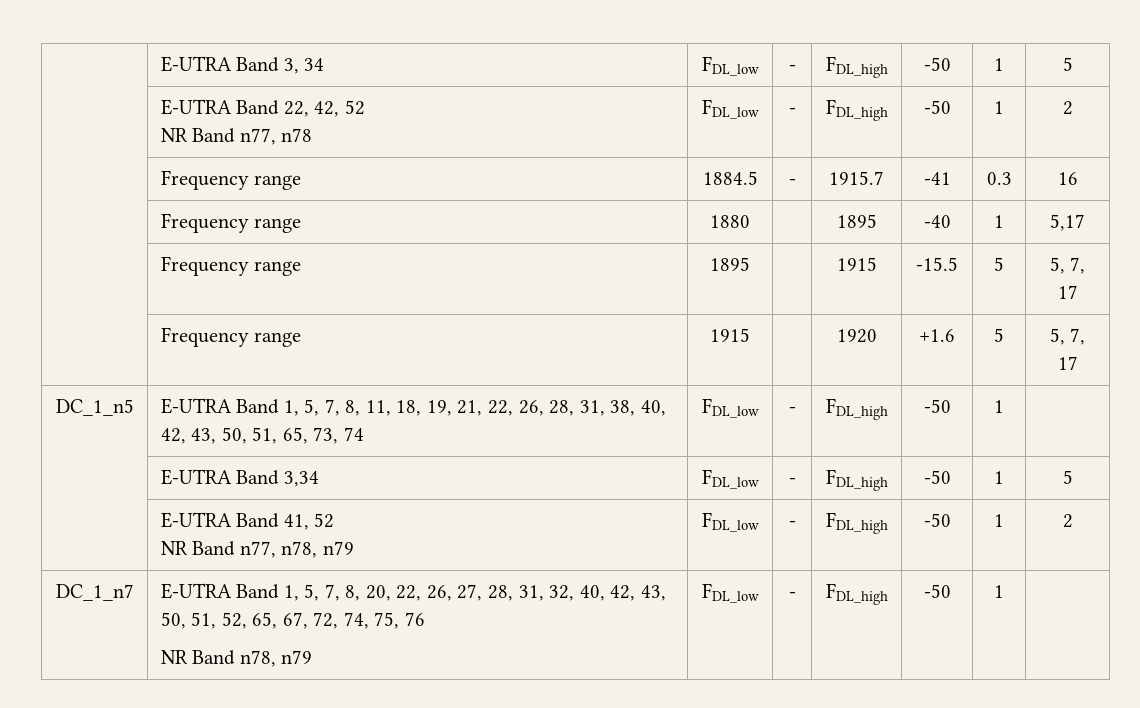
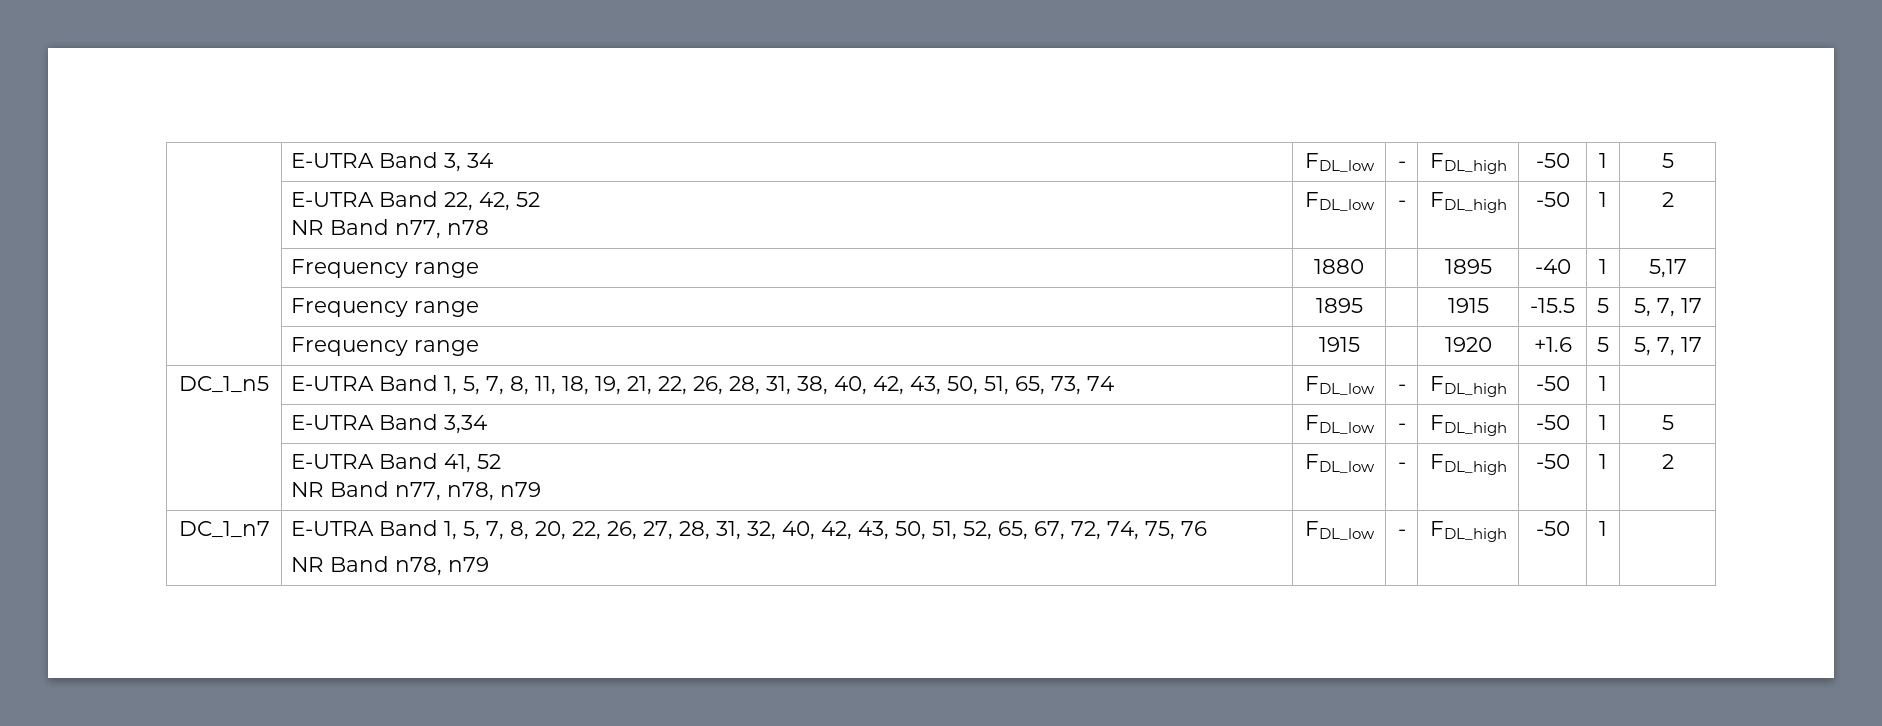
[160,170,302,190] [702,171,758,185] [788,179,796,185] [829,171,884,185] [923,172,951,185] [986,172,1012,185] [1057,172,1078,185] // | Frequency range | 1884.5 | - | 1915.7 | -41 | 0.3 | 16 -> (1674, 199) none

